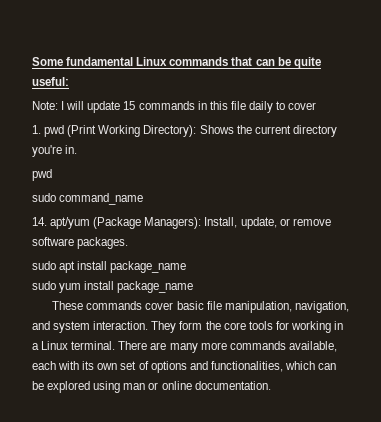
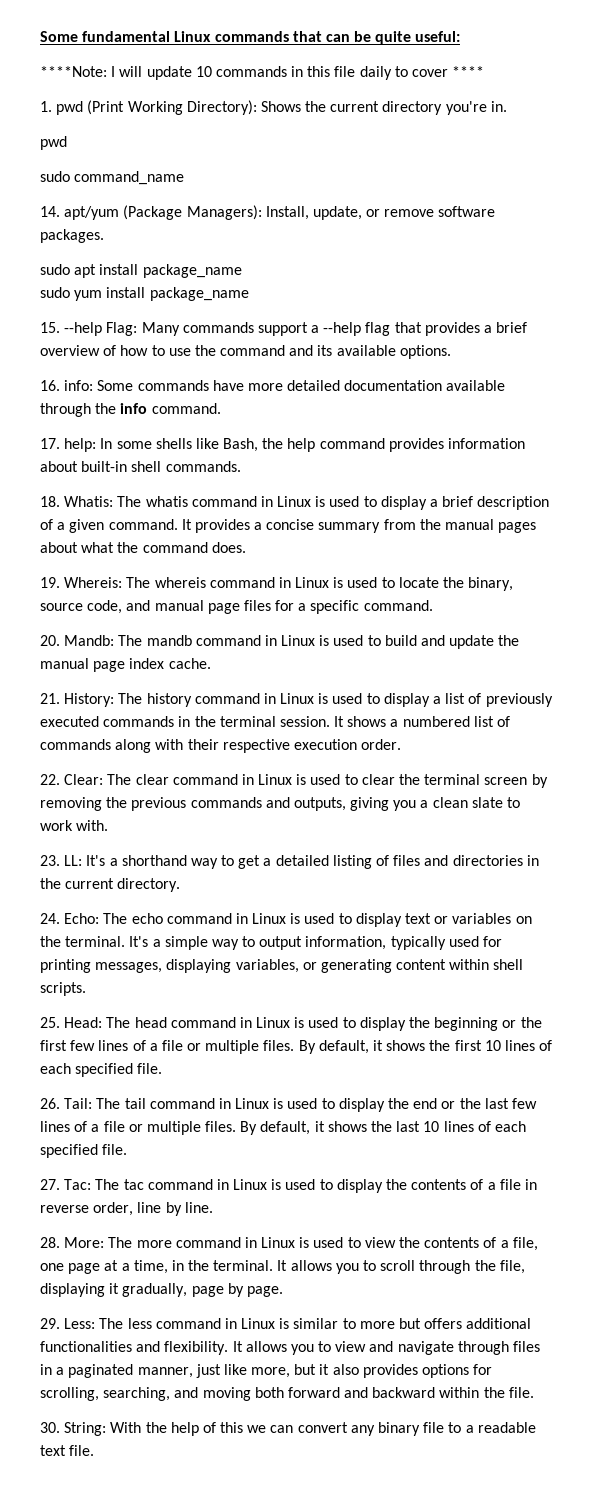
[32,101,58,110] Note: -> [40,66,107,77] ****Note:
[123,101,136,110] 15 -> [195,66,212,77] 10
(317, 106) none -> [452,66,485,77] ****
[52,301,349,313] [32,321,344,333] [32,341,337,353] [32,361,337,373] [32,381,271,393] These commands cover basic file manipulation, navigation, and system interaction. They form the core tools for working in a Linux terminal. There are many more commands available, each with its own set of options and functionalities, which can be explored using man or online documentation. -> [40,322,528,336] [40,345,451,359] [40,380,506,391] [40,403,221,417] [40,438,526,452] [40,461,241,472] [40,496,550,510] [40,519,537,533] [40,542,246,553] [40,577,514,591] [40,600,433,614] [40,635,520,649] [40,658,211,672] [40,693,553,707] [40,716,511,727] [40,739,402,753] [40,774,548,788] [40,797,521,811] [40,820,109,831] [40,855,539,869] [40,878,181,892] [40,913,532,927] [40,936,503,950] [40,959,524,973] [40,982,86,996] [40,1017,542,1031] [40,1040,553,1054] [40,1063,163,1077] [40,1098,537,1112] [40,1121,526,1135] [40,1144,128,1158] [40,1179,537,1193] [40,1202,213,1216] [40,1237,538,1251] [40,1260,525,1274] [40,1283,283,1297] [40,1318,532,1329] [40,1341,541,1355] [40,1364,493,1378] [40,1387,534,1401] [40,1422,536,1436] [40,1445,95,1456] 15. --help Flag: Many commands support a --help flag that provides a brief overview of how to use the command and its available options. // 16. info: Some commands have more detailed documentation available through the info command. // 17. help: In some shells like Bash, the help command provides information about built-in shell commands. // 18. Whatis: The whatis command in Linux is used to display a brief description of a given command. It provides a concise summary from the manual pages about what the command does. // 19. Whereis: The whereis command in Linux is used to locate the binary, source code, and manual page files for a specific command. // 20. Mandb: The mandb command in Linux is used to build and update the manual page index cache. // 21. History: The history command in Linux is used to display a list of previously executed commands in the terminal session. It shows a numbered list of commands along with their respective execution order. // 22. Clear: The clear command in Linux is used to clear the terminal screen by removing the previous commands and outputs, giving you a clean slate to work with. // 23. LL: It's a shorthand way to get a detailed listing of files and directories in the current directory. // 24. Echo: The echo command in Linux is used to display text or variables on the terminal. It's a simple way to output information, typically used for printing messages, displaying variables, or generating content within shell scripts. // 25. Head: The head command in Linux is used to display the beginning or the first few lines of a file or multiple files. By default, it shows the first 10 lines of each specified file. // 26. Tail: The tail command in Linux is used to display the end or the last few lines of a file or multiple files. By default, it shows the last 10 lines of each specified file. // 27. Tac: The tac command in Linux is used to display the contents of a file in reverse order, line by line. // 28. More: The more command in Linux is used to view the contents of a file, one page at a time, in the terminal. It allows you to scroll through the file, displaying it gradually, page by page. // 29. Less: The less command in Linux is similar to more but offers additional functionalities and flexibility. It allows you to view and navigate through files in a paginated manner, just like more, but it also provides options for scrolling, searching, and moving both forward and backward within the file. // 30. String: With the help of this we can convert any binary file to a readable text file.

